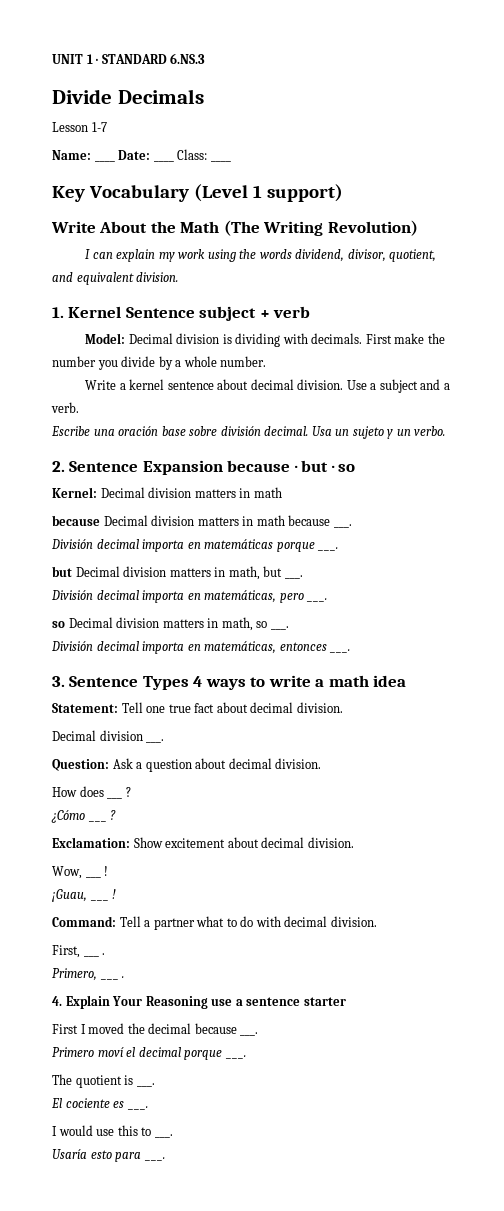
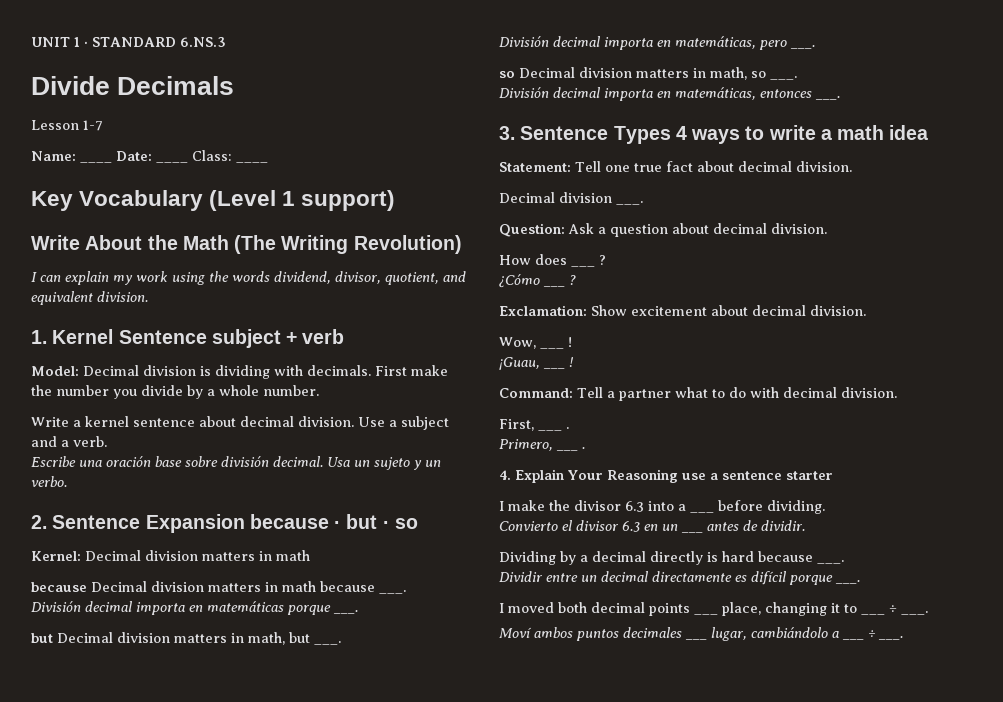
[52,1023,259,1036] [52,1047,246,1060] [52,1074,155,1088] [51,1098,148,1110] [52,1125,173,1138] [52,1149,142,1162] First I moved the decimal because ___. // Primero moví el decimal porque ___. // The quotient is ___. // El cociente es ___. // I would use this to ___. // Usaría esto para -> [499,500,686,512] [690,511,714,513] [718,500,825,514] [499,520,678,532] [681,531,703,533] [707,520,805,531] [499,551,844,565] [499,571,860,585] [499,602,857,616] [861,613,885,615] [889,605,928,615] [499,627,682,641] [685,627,839,641] [842,638,864,640] [868,630,876,638] I make the divisor 6.3 into a ___ before dividing. // Convierto el divisor 6.3 en un ___ antes de dividir. // Dividing by a decimal directly is hard because ___. // Dividir entre un decimal directamente es difícil porque ___. // I moved both decimal points ___ place, changing it to ___ ÷ ___. // Moví ambos puntos decimales ___ lugar, cambiándolo a ___ ÷

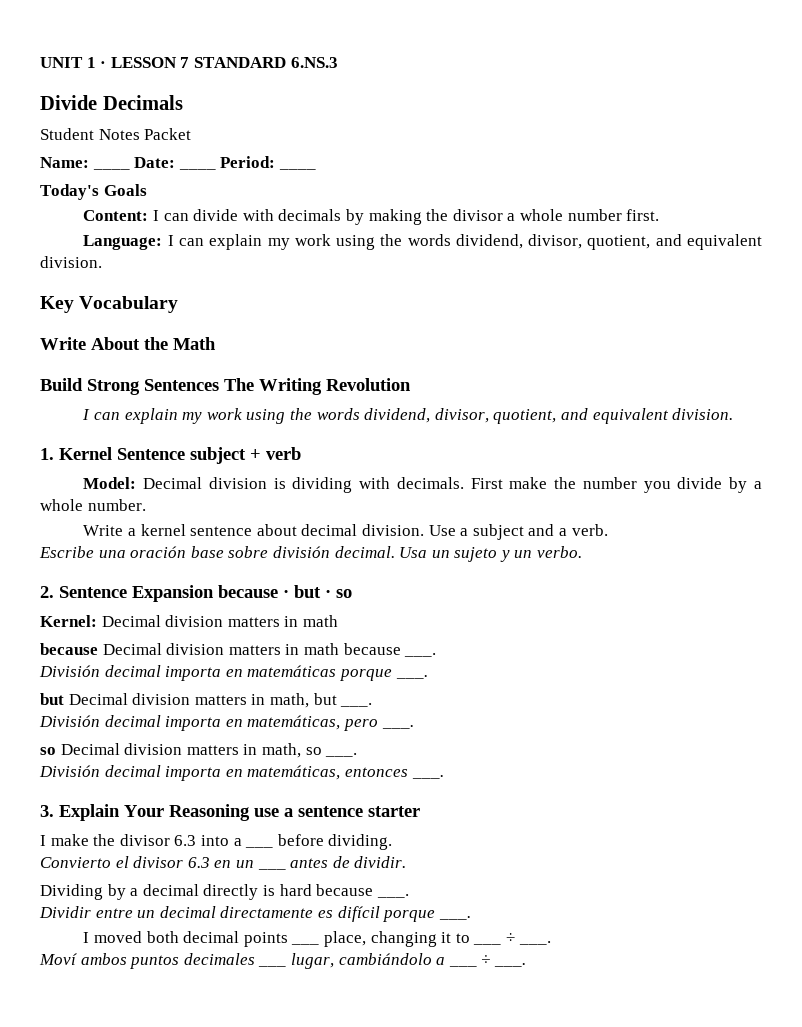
(88, 44) none -> [110,57,190,68] LESSON 7
[31,120,103,131] Lesson 1-7 -> [40,128,192,140] Student Notes Packet
[192,150,232,161] [236,161,268,163] Class: ____ -> [220,156,276,168] [278,168,316,170] [40,184,147,200] [83,209,660,225] [83,234,762,250] [40,256,102,268] Period: ____ // Today's Goals // Content: I can divide with decimals by making the divisor a whole number first. // Language: I can explain my work using the words dividend, divisor, quotient, and equivalent division.
[209,190,396,211] (Level 1 support) -> (179, 304) none
[234,235,462,254] (The Writing Revolution) -> [40,378,411,395] // Build Strong Sentences The Writing Revolution
[520,125,929,144] [499,161,852,172] [499,192,643,205] [499,223,827,237] [499,254,567,265] [571,265,595,267] [599,255,606,265] [499,274,565,288] [569,275,576,285] [499,305,866,316] [499,337,564,349] [568,337,572,347] [499,357,565,370] [569,357,574,367] [499,387,897,401] [499,419,562,431] [566,427,569,429] [499,439,578,451] [582,447,585,449] [499,470,511,480] Sentence Types 4 ways to write a math idea // Statement: Tell one true fact about decimal division. // Decimal division ___. // Question: Ask a question about decimal division. // How does ___ ? // ¿Cómo ___ ? // Exclamation: Show excitement about decimal division. // Wow, ___ ! // ¡Guau, ___ ! // Command: Tell a partner what to do with decimal division. // First, ___ . // Primero, ___ . // 4. -> (54, 811) none

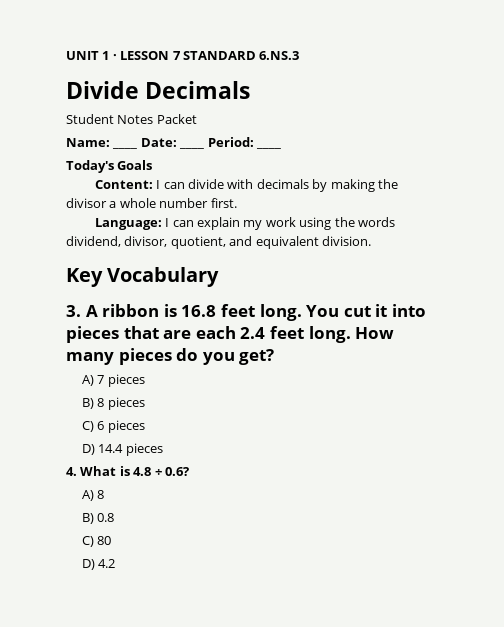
[40,337,216,350] [40,378,411,395] [82,408,734,424] [40,447,301,464] [83,477,763,493] [40,499,146,511] [83,524,608,540] [39,546,583,562] [40,585,352,602] [40,615,338,627] [40,643,437,657] [39,665,428,681] [40,693,373,708] [39,715,414,731] [40,743,358,758] [39,765,444,781] [40,804,420,821] [40,834,242,846] [245,846,274,848] [277,834,393,850] [40,856,254,868] [257,868,286,870] [290,856,407,868] [40,884,409,900] [39,906,471,922] [83,931,470,947] [473,943,502,945] [505,933,551,945] [39,953,255,969] [258,953,446,969] [448,965,477,967] [481,955,526,967] Write About the Math // Build Strong Sentences The Writing Revolution // I can explain my work using the words dividend, divisor, quotient, and equivalent division. // 1. Kernel Sentence subject + verb // Model: Decimal division is dividing with decimals. First make the number you divide by a whole number. // Write a kernel sentence about decimal division. Use a subject and a verb. // Escribe una oración base sobre división decimal. Usa un sujeto y un verbo. // 2. Sentence Expansion because · but · so // Kernel: Decimal division matters in math // because Decimal division matters in math because ___. // División decimal importa en matemáticas porque ___. // but Decimal division matters in math, but ___. // División decimal importa en matemáticas, pero ___. // so Decimal division matters in math, so ___. // División decimal importa en matemáticas, entonces ___. // 3. Explain Your Reasoning use a sentence starter // I make the divisor 6.3 into a ___ before dividing. // Convierto el divisor 6.3 en un ___ antes de dividir. // Dividing by a decimal directly is hard because ___. // Dividir entre un decimal directamente es difícil porque ___. // I moved both decimal points ___ place, changing it to ___ ÷ ___. // Moví ambos puntos decimales ___ lugar, cambiándolo a ___ ÷ ___. -> [66,304,426,321] [66,326,395,343] [66,348,275,365] [81,374,145,387] [81,397,145,410] [81,420,145,433] [81,443,163,456] [66,466,189,476] [81,490,105,501] [81,513,115,524] [81,536,112,547] [81,559,116,570] 3. A ribbon is 16.8 feet long. You cut it into pieces that are each 2.4 feet long. How many pieces do you get? // A) 7 pieces // B) 8 pieces // C) 6 pieces // D) 14.4 pieces // 4. What is 4.8 ÷ 0.6? // A) 8 // B) 0.8 // C) 80 // D) 4.2

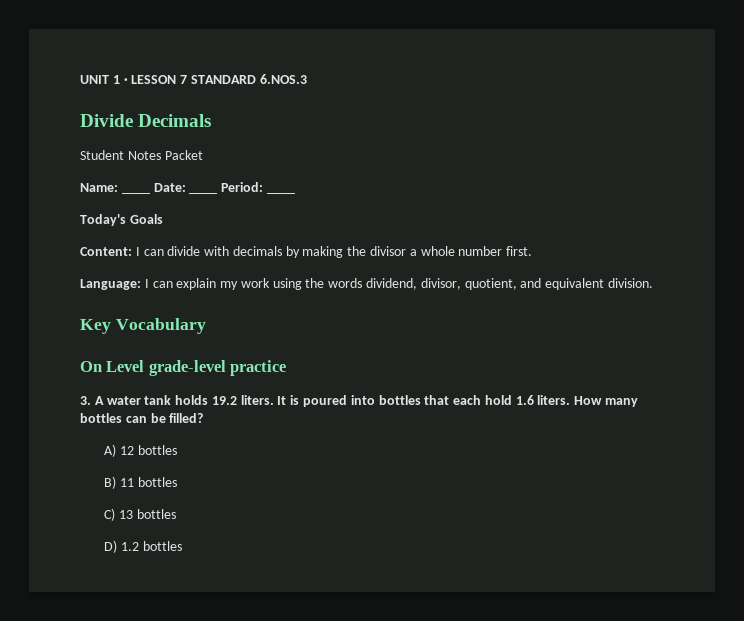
[259,51,300,60] 6.NS.3 -> [259,74,307,84] 6.NOS.3
[66,304,426,321] [66,326,395,343] [66,348,275,365] [81,374,145,387] [81,397,145,410] [81,420,145,433] [81,443,163,456] [66,466,189,476] [81,490,105,501] [81,513,115,524] [81,536,112,547] [81,559,116,570] 3. A ribbon is 16.8 feet long. You cut it into pieces that are each 2.4 feet long. How many pieces do you get? // A) 7 pieces // B) 8 pieces // C) 6 pieces // D) 14.4 pieces // 4. What is 4.8 ÷ 0.6? // A) 8 // B) 0.8 // C) 80 // D) 4.2 -> [80,360,287,376] [80,395,639,407] [80,413,204,423] [104,444,177,457] [104,476,177,489] [104,508,176,521] [104,540,182,553] On Level grade-level practice // 3. A water tank holds 19.2 liters. It is poured into bottles that each hold 1.6 liters. How many bottles can be filled? // A) 12 bottles // B) 11 bottles // C) 13 bottles // D) 1.2 bottles

